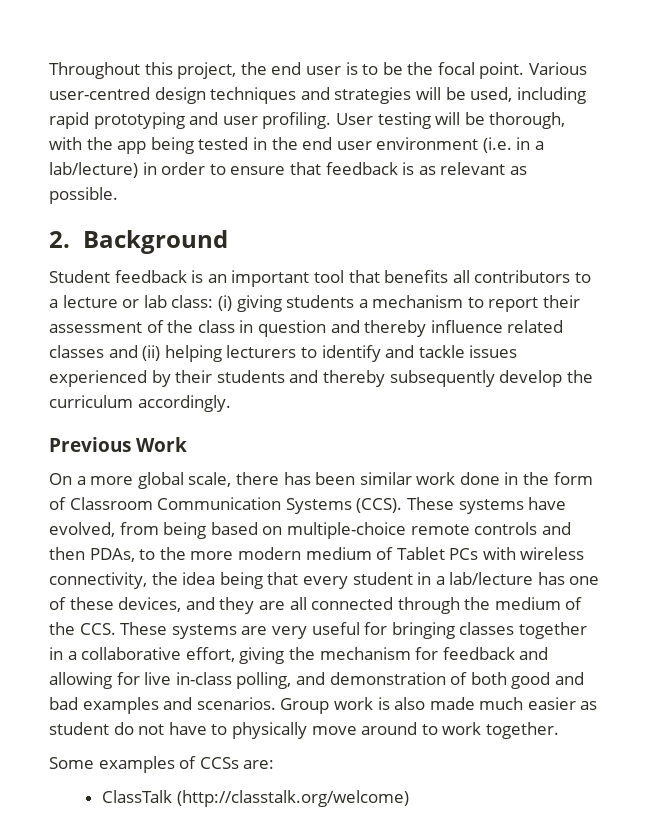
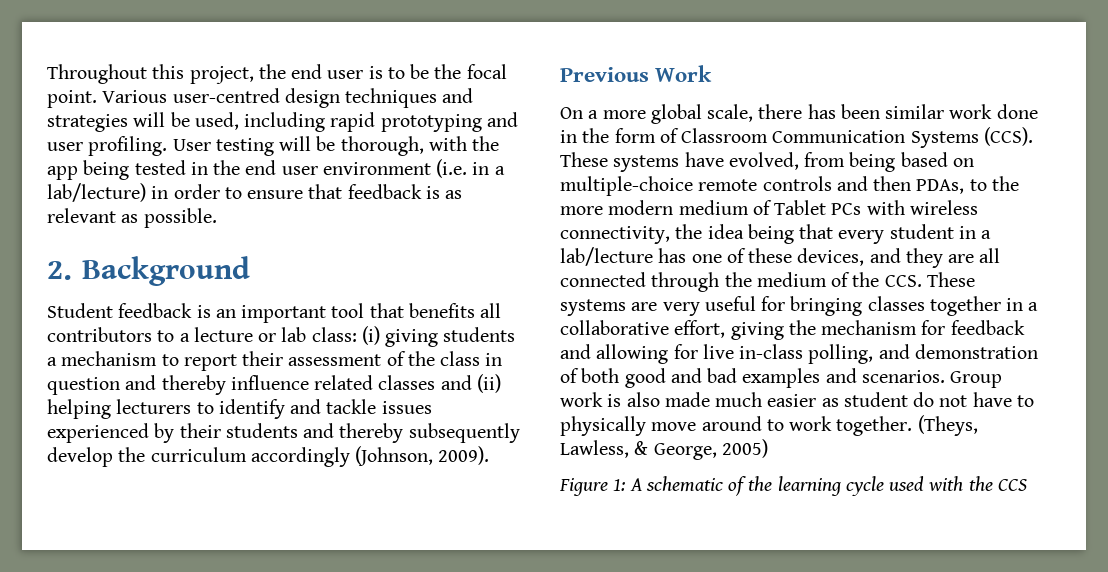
[137,395,231,412] accordingly. -> [250,446,490,467] accordingly (Johnson, 2009).
[49,756,275,773] [101,790,410,807] // Some examples of CCSs are: // ClassTalk (http://classtalk.org/welcome) -> [917,415,978,436] [560,439,768,460] [559,476,1027,496] (Theys, Lawless, & George, 2005) // Figure 1: A schematic of the learning cycle used with the CCS

